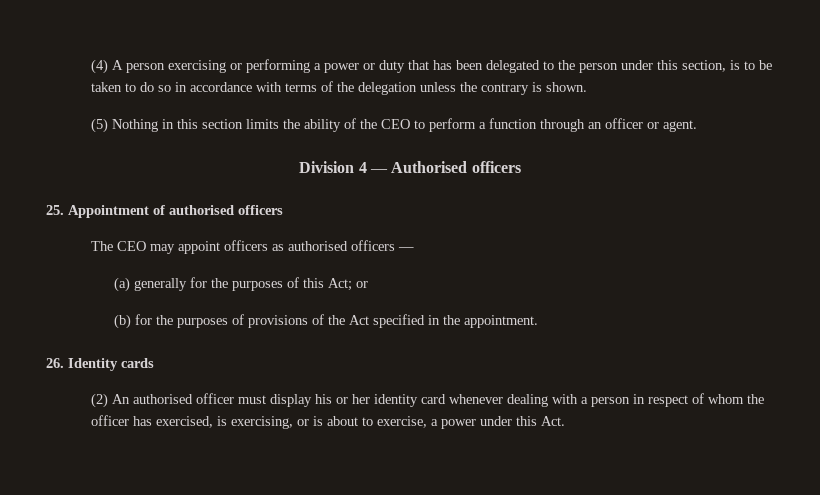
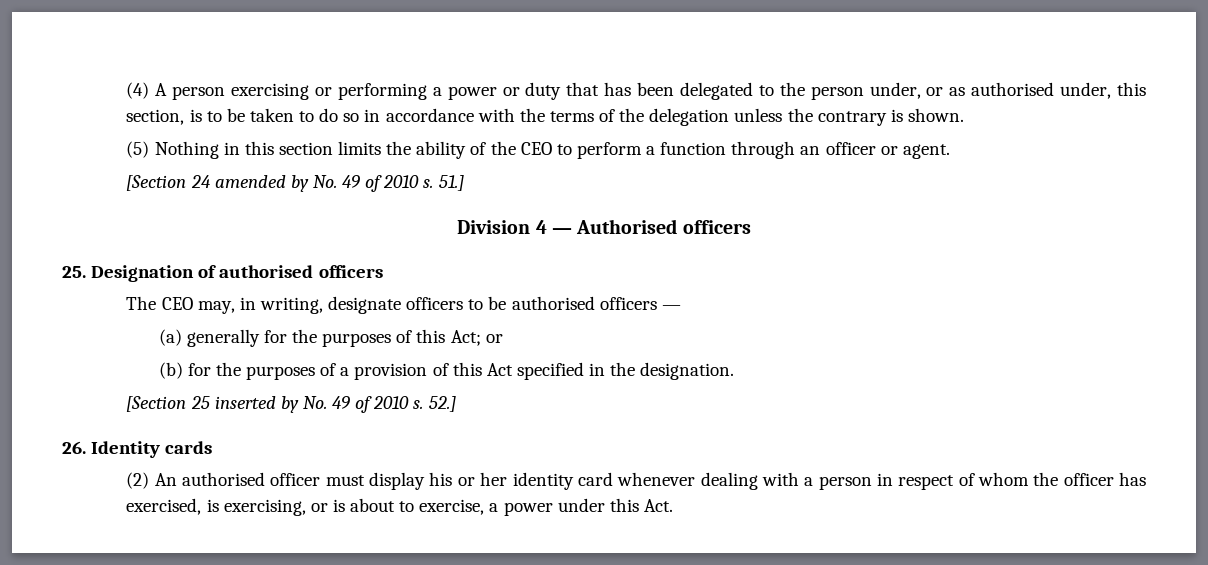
[621,60,654,70] under -> [869,82,1112,99] under, or as authorised under,
(283, 87) none -> [519,108,545,122] the
(698, 126) none -> [126,175,464,192] // [Section 24 amended by No. 49 of 2010 s. 51.]
[68,205,149,218] Appointment -> [91,265,195,282] Designation
[150,240,285,254] may appoint officers as -> [197,296,507,314] may, in writing, designate officers to be
[247,314,538,328] provisions of the Act specified in the appointment. -> [340,362,735,380] [126,396,456,413] a provision of this Act specified in the designation. // [Section 25 inserted by No. 49 of 2010 s. 52.]

